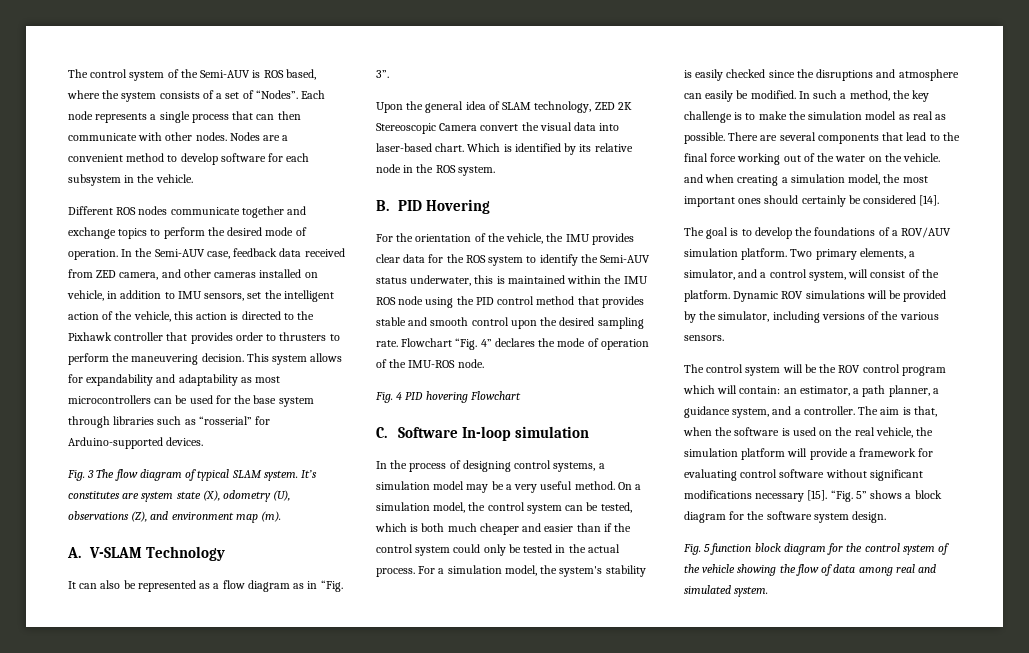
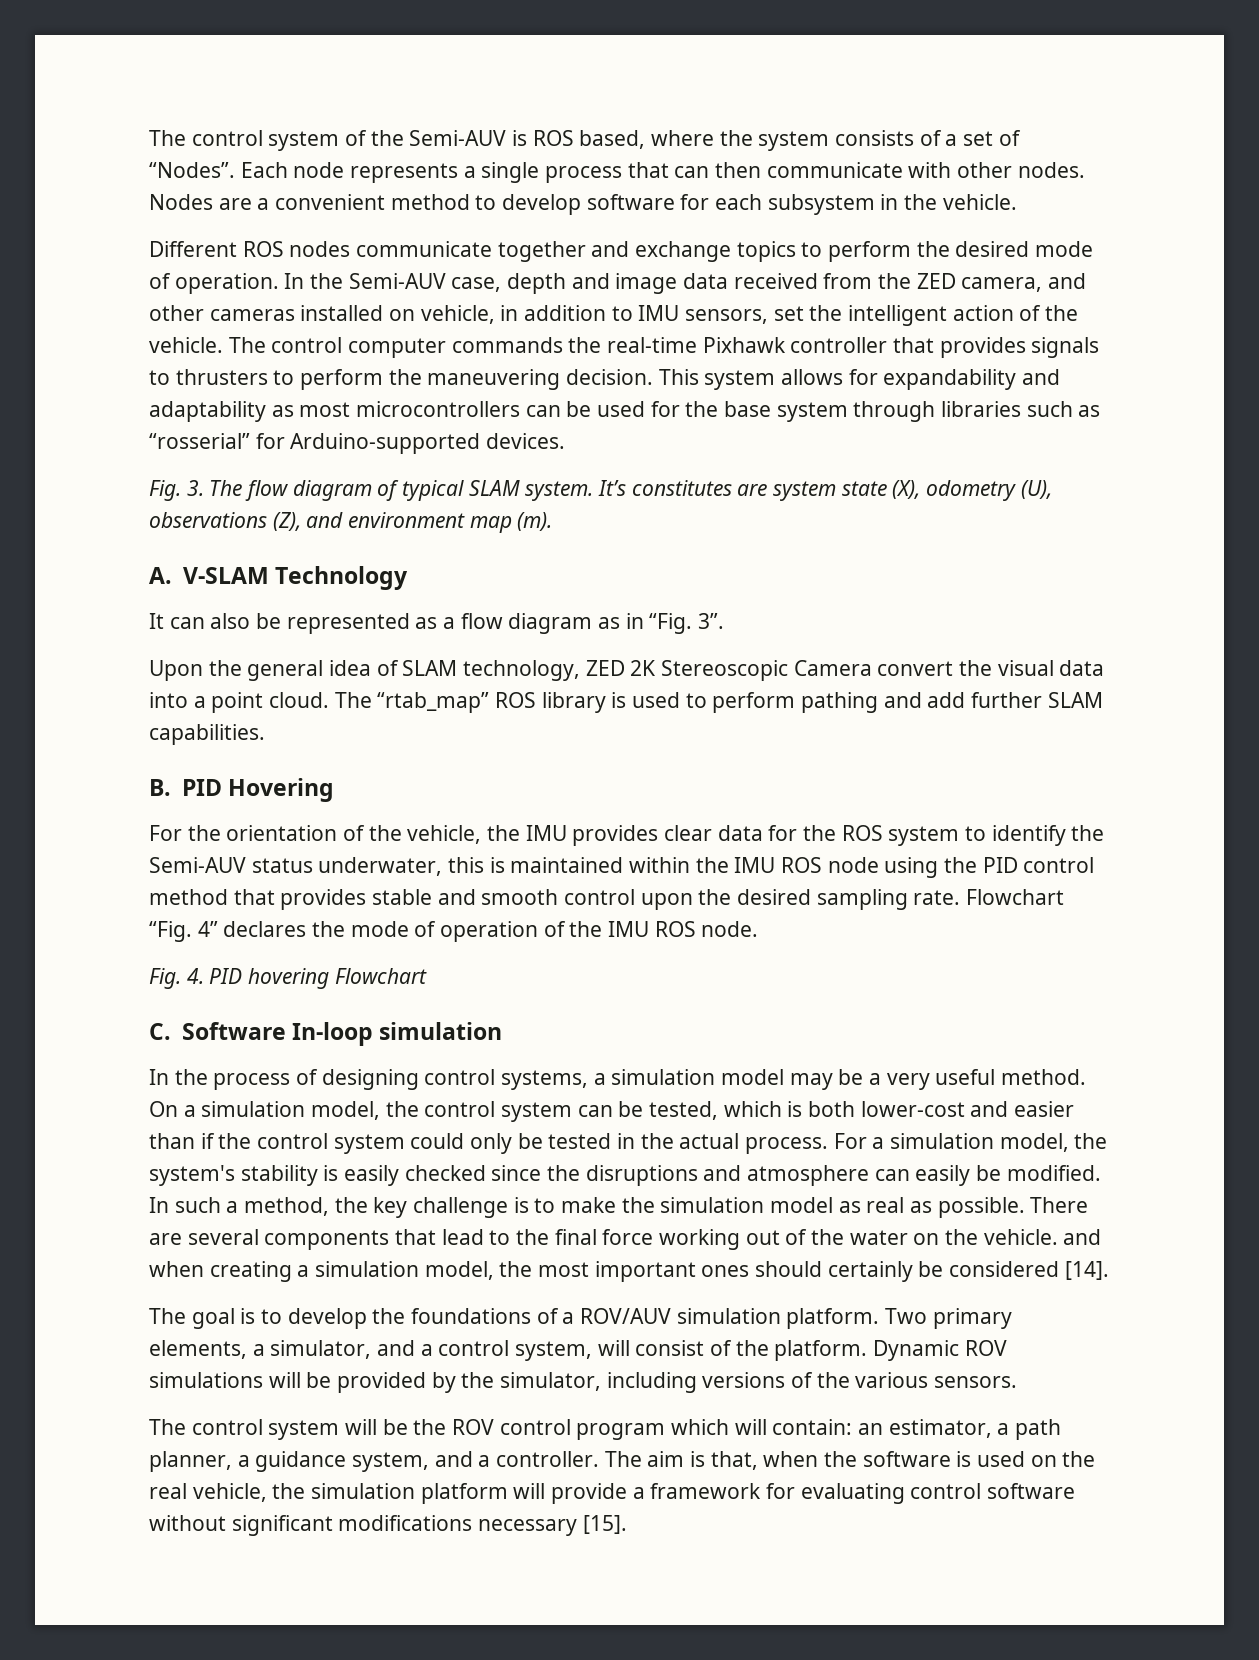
[233,248,278,257] feedback -> [507,273,678,294] depth and image
(93, 273) none -> [878,273,912,289] the
[133,311,315,322] vehicle, this action is directed to the -> [149,337,698,358] vehicle. The control computer commands the real-time
[235,332,263,341] order -> [1031,337,1100,358] signals
[87,470,95,478] 3 -> [186,480,204,496] 3.
[376,143,633,155] [376,164,495,176] laser-based chart. Which is identified by its relative node in the ROS system. -> [193,692,1103,713] [149,724,265,745] a point cloud. The “rtab_map” ROS library is used to perform pathing and add further SLAM capabilities.
[408,360,456,368] IMU-ROS -> [608,921,696,937] IMU ROS
[396,392,403,400] 4 -> [186,968,204,984] 4.
[447,523,519,535] much cheaper -> [860,1101,965,1117] lower-cost
[830,490,942,502] [684,511,887,523] [683,543,950,555] [684,564,937,576] [684,585,769,597] “Fig. 5” shows a block diagram for the software system design. // Fig. 5 function block diagram for the control system of the vehicle showing the flow of data among real and simulated system. -> (627, 1524) none

